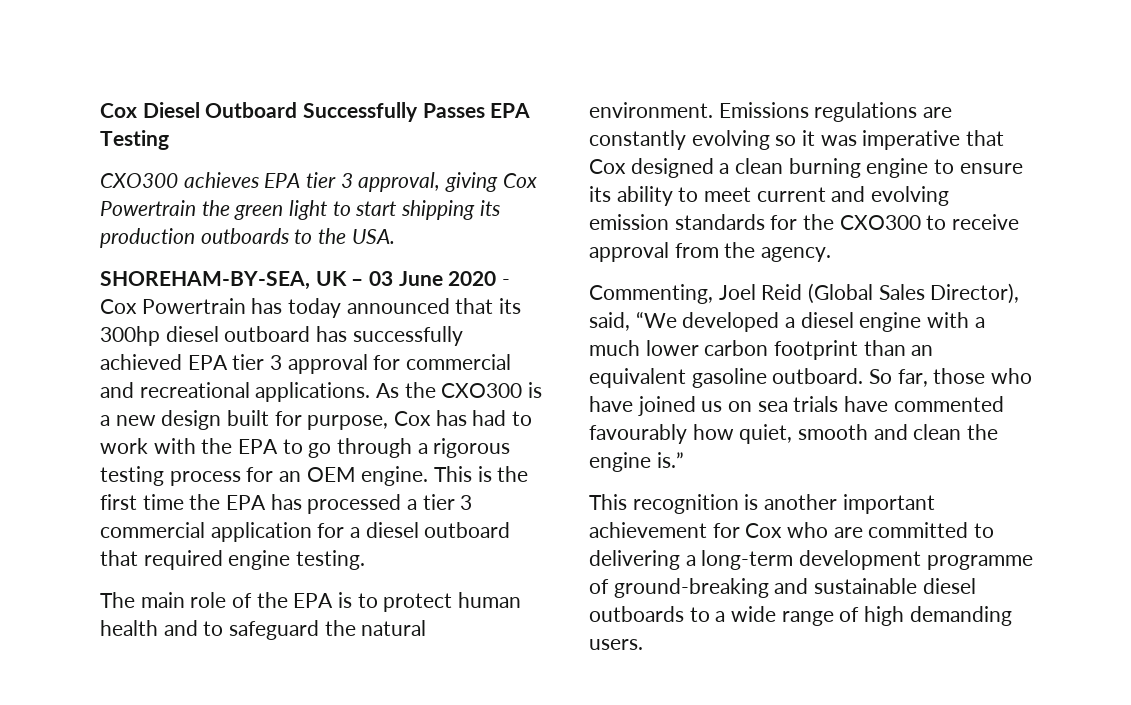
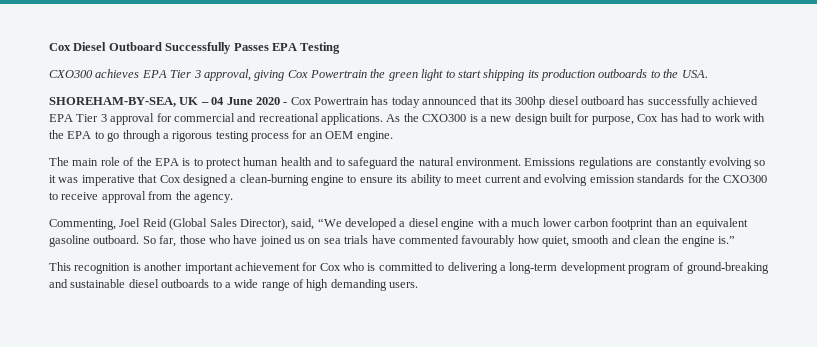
[306,172,337,188] tier -> [170,70,192,78] Tier
[369,271,394,286] 03 -> [211,97,225,105] 04
[232,354,265,370] tier -> [76,114,99,122] Tier
[434,466,529,482] [100,494,473,514] [100,522,511,542] [100,550,366,570] This is the first time the EPA has processed a tier 3 commercial application for a diesel outboard that required engine testing. -> (393, 136) none
[735,158,861,178] clean burning -> [239,174,309,186] clean-burning
[833,527,863,538] are -> [367,263,376,271] is
[926,555,1033,570] programme -> [628,264,670,274] program

